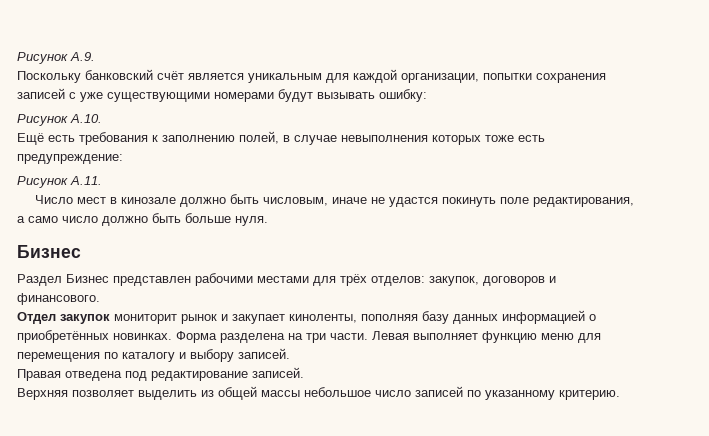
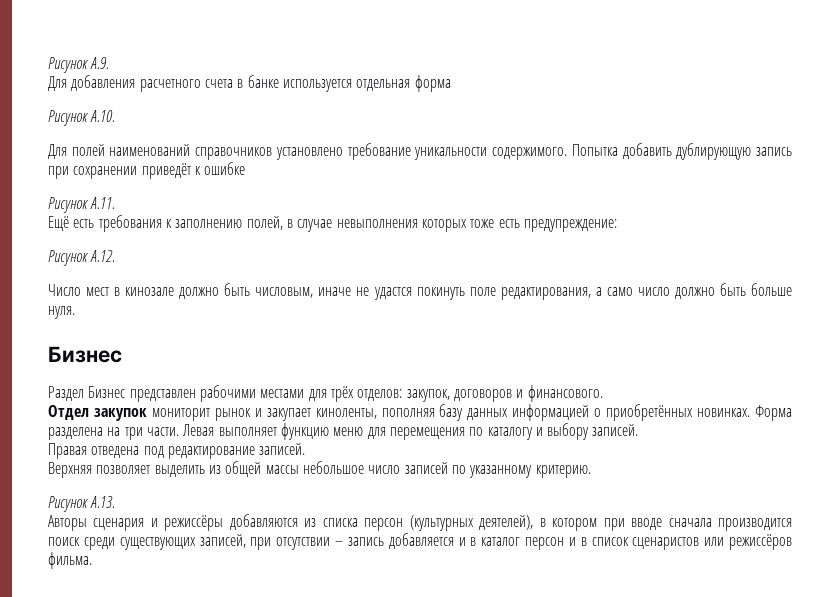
[17,69,606,83] [17,88,427,102] [17,114,102,126] Поскольку банковский счёт является уникальным для каждой организации, попытки сохранения записей с уже существующими номерами будут вызывать ошибку: // Рисунок А.10. -> [48,75,451,92] [48,110,116,126] [48,143,793,160] [48,162,246,179] [48,197,116,213] Для добавления расчетного счета в банке используется отдельная форма // Рисунок А.10. // Для полей наименований справочников установлено требование уникальности содержимого. Попытка добавить дублирующую запись при сохранении приведёт к ошибке // Рисунок А.11.
[70,176,102,185] А.11. -> [90,250,116,262] А.12.
(620, 395) none -> [48,496,116,512] [48,514,793,531] [48,533,793,550] [48,552,92,569] // Рисунок А.13. // Авторы сценария и режиссёры добавляются из списка персон (культурных деятелей), в котором при вводе сначала производится поиск среди существующих записей, при отсутствии – запись добавляется и в каталог персон и в список сценаристов или режиссёров фильма.

